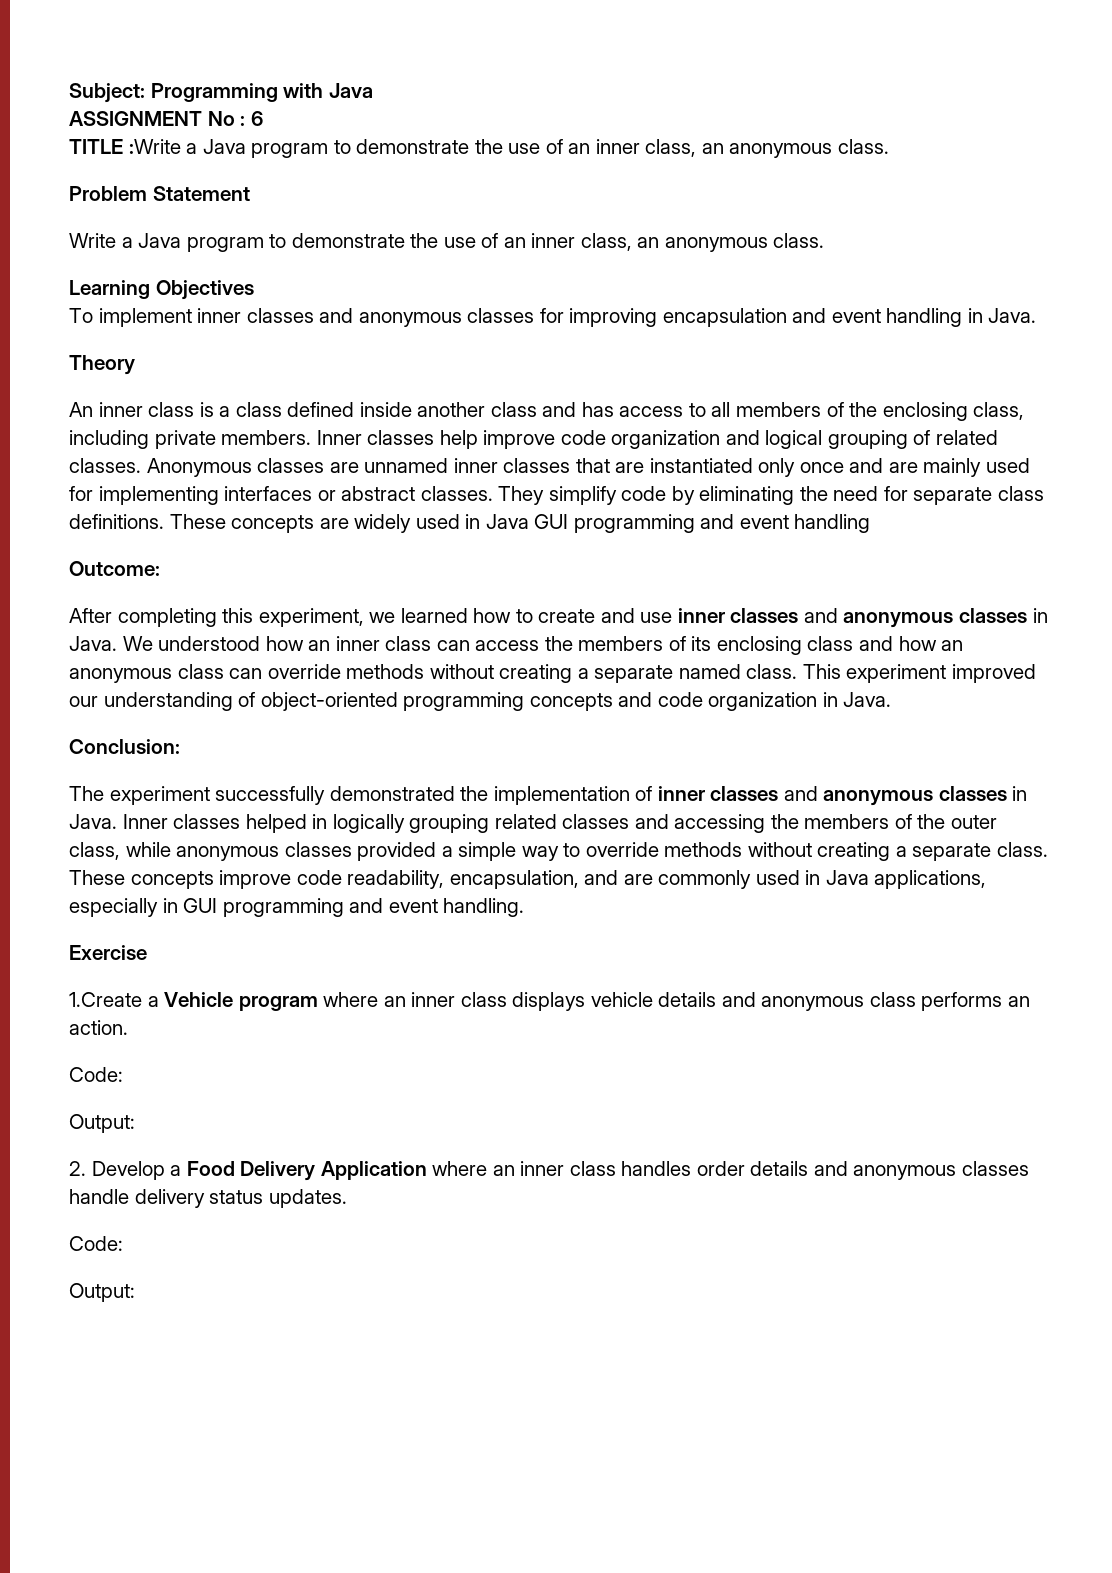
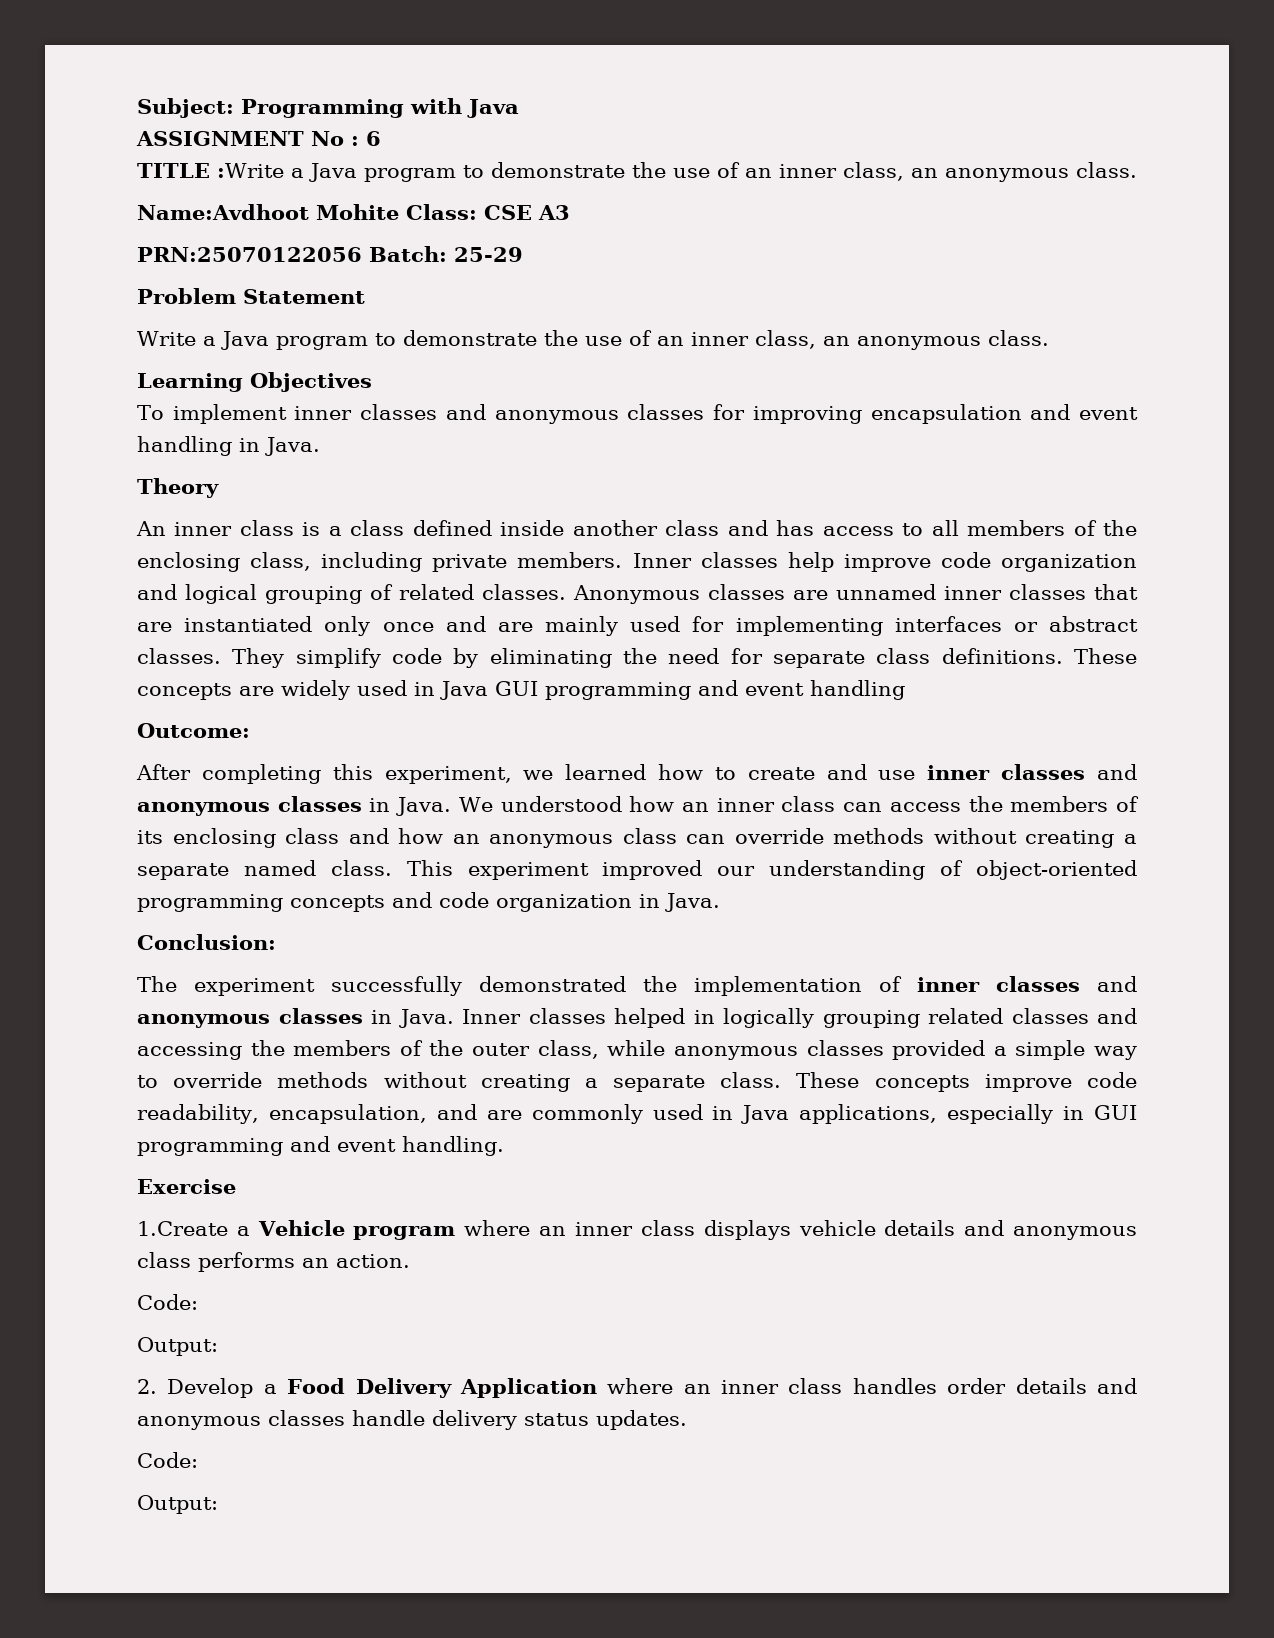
(890, 146) none -> [137,204,570,220] [137,246,523,262] // Name:Avdhoot Mohite Class: CSE A3 // PRN:25070122056 Batch: 25-29

